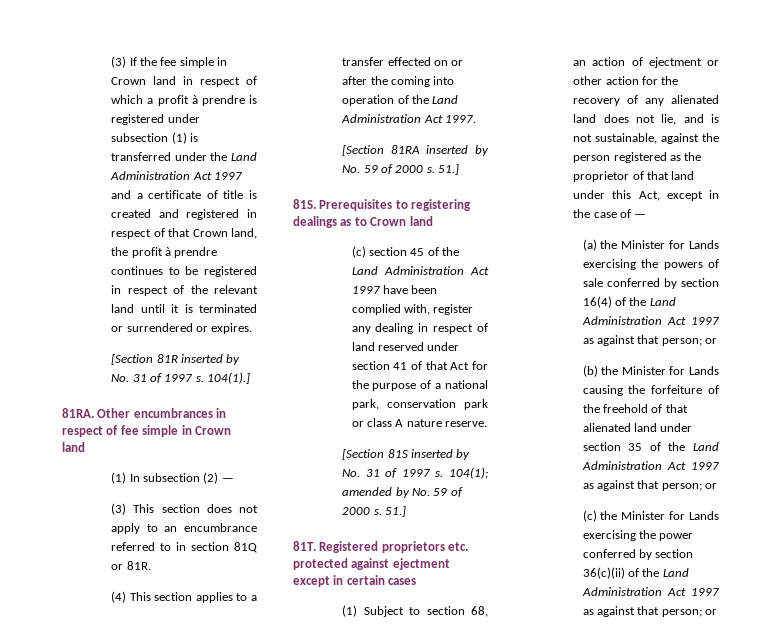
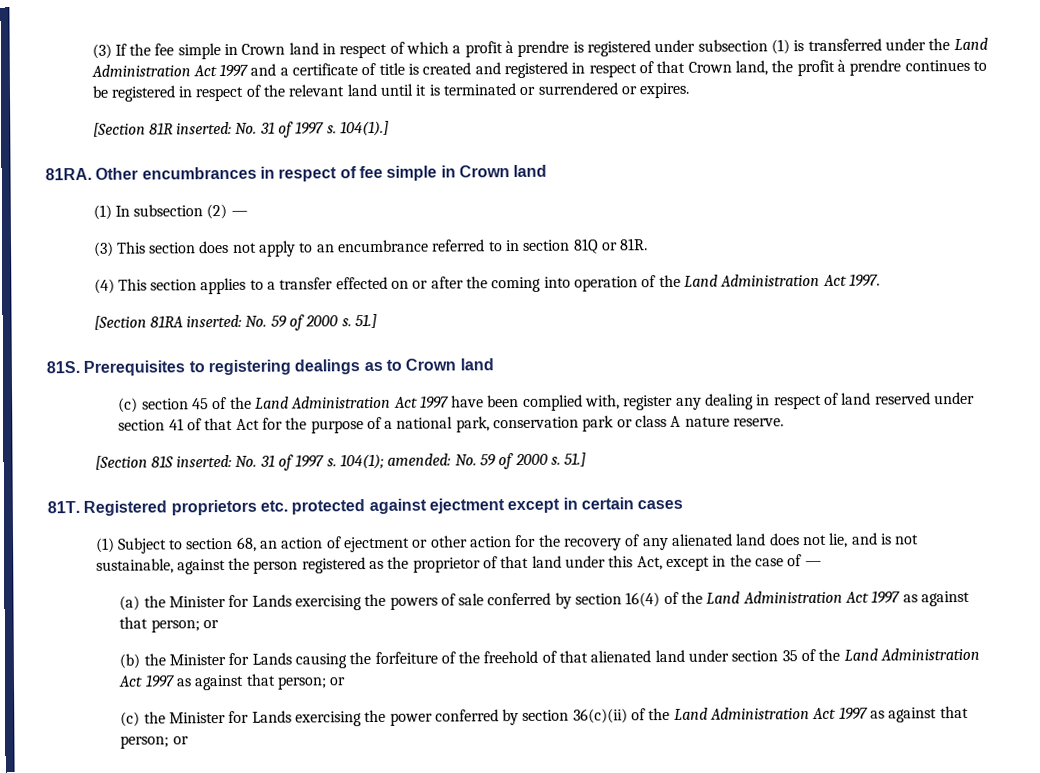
[181,354,241,365] inserted by -> [176,121,233,135] inserted:
[426,145,489,156] inserted by -> [186,314,243,328] inserted:
[411,449,471,460] inserted by -> [176,454,233,468] inserted:
[342,487,410,498] amended by -> [387,453,452,466] amended:

